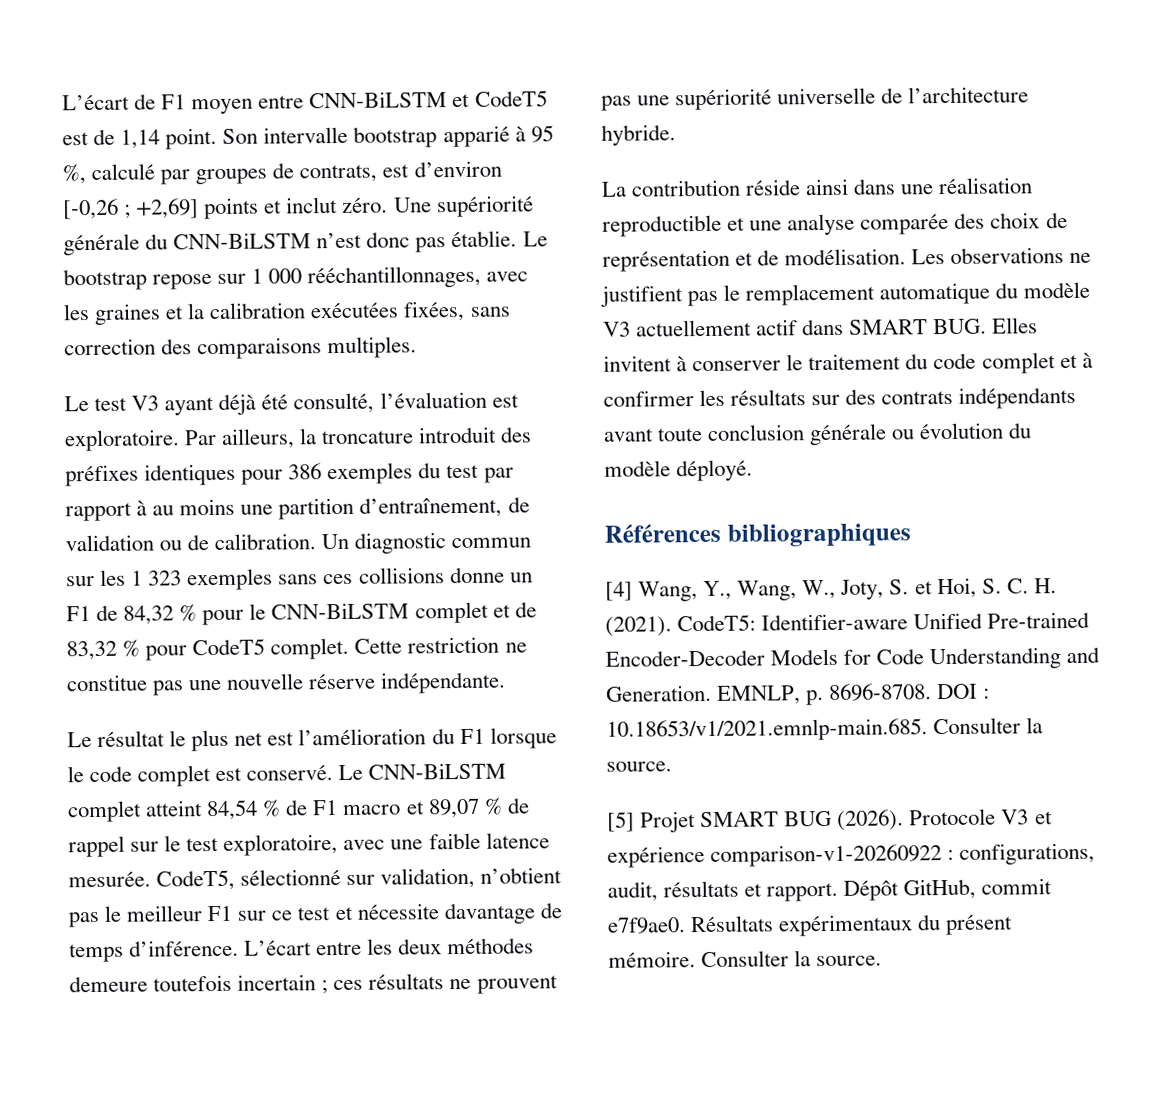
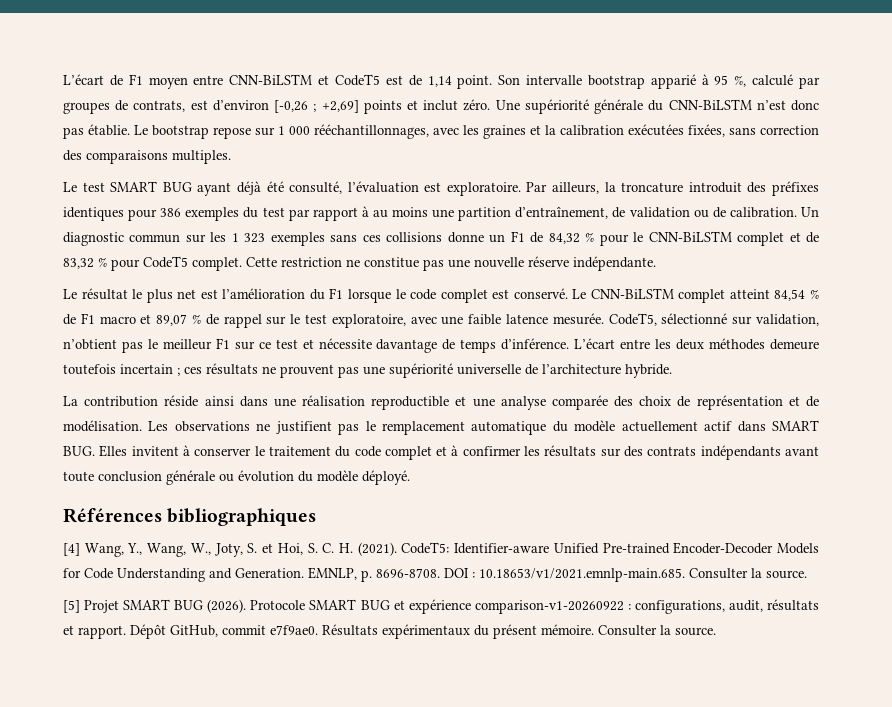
[131,395,160,411] V3 -> [110,181,192,192] SMART BUG
[603,321,631,337] V3 -> (616, 426) none
[1001,809,1030,825] V3 -> [309,599,390,610] SMART BUG

